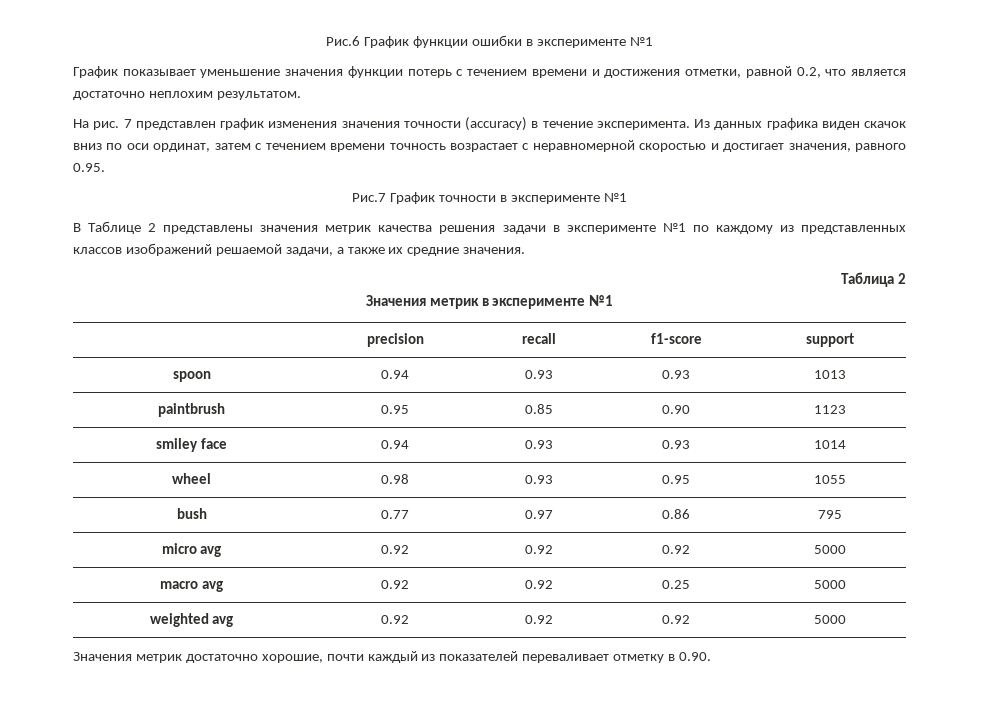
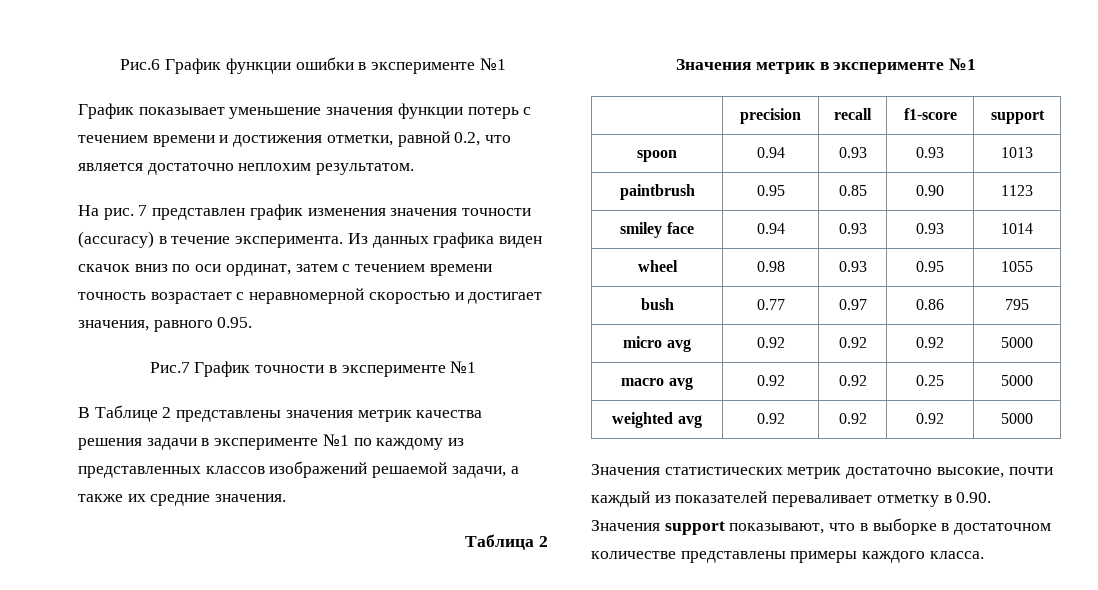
(132, 656) none -> [664,467,783,475] статистических
[261,654,323,663] хорошие, -> [936,467,1004,478] высокие,
(712, 656) none -> [591,518,1052,535] [591,551,984,563] Значения support показывают, что в выборке в достаточном количестве представлены примеры каждого класса.

